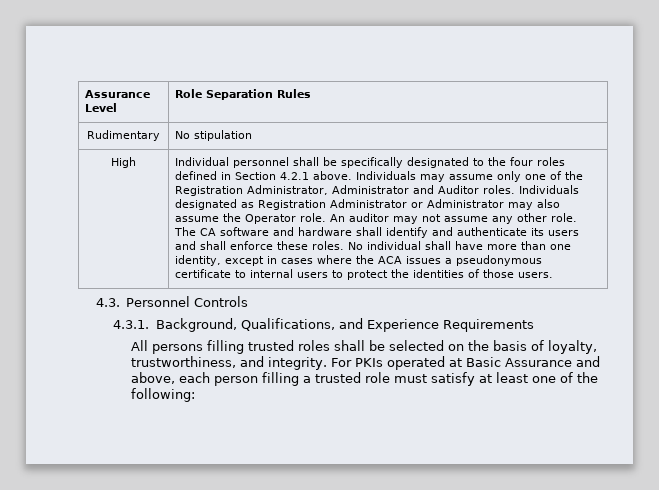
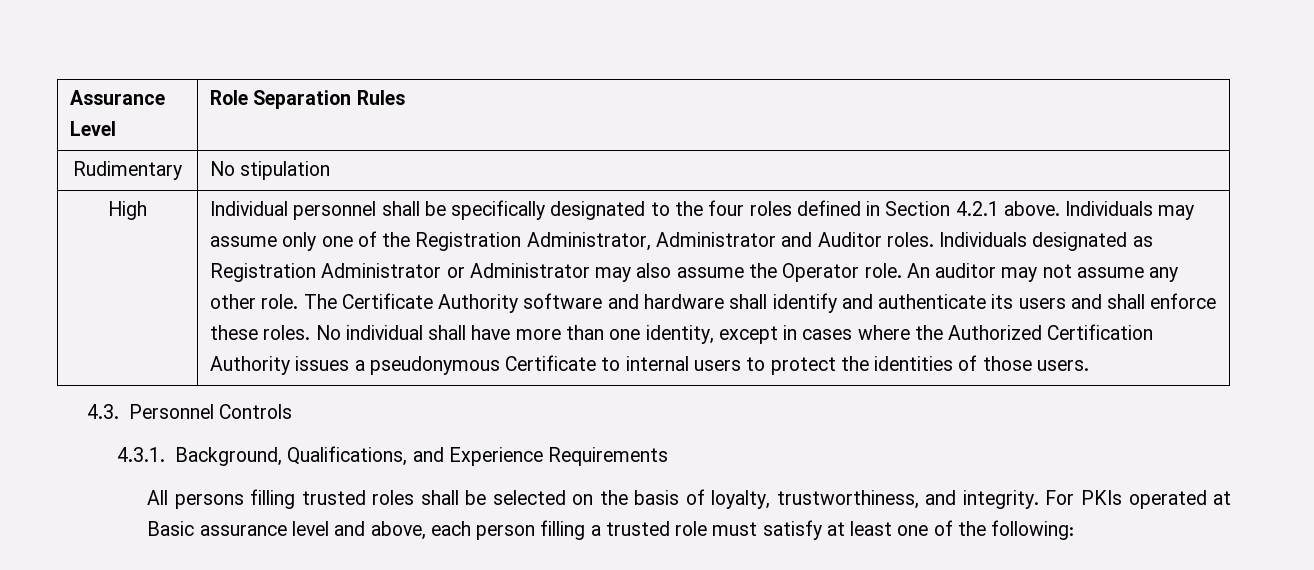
[200,228,217,236] CA -> [341,293,519,313] Certificate Authority
[378,256,403,264] ACA -> [948,324,1154,340] [210,356,291,375] Authorized Certification Authority
[175,269,232,278] certificate -> [505,355,597,371] Certificate
[504,358,572,367] Assurance -> [199,521,329,536] assurance level

